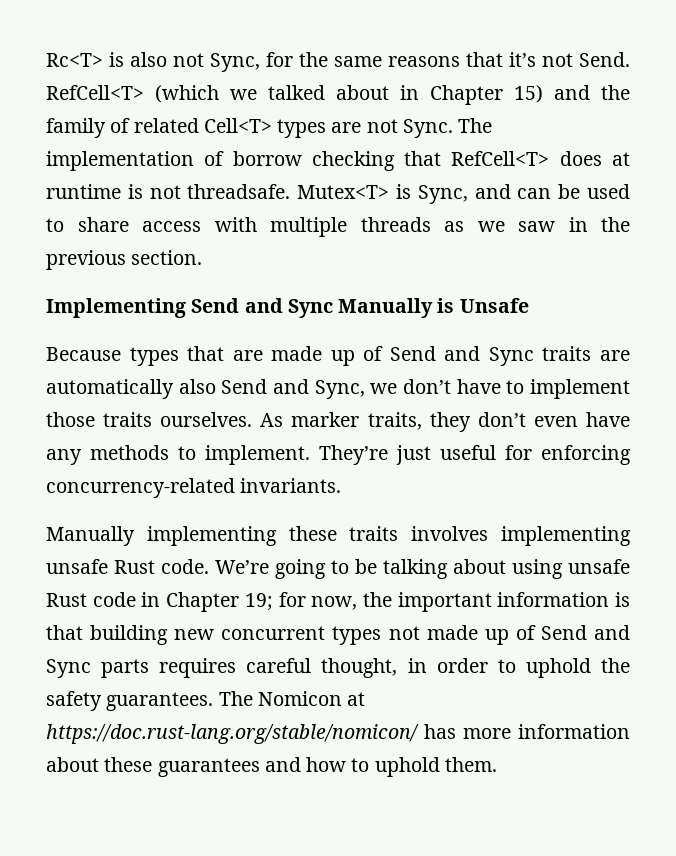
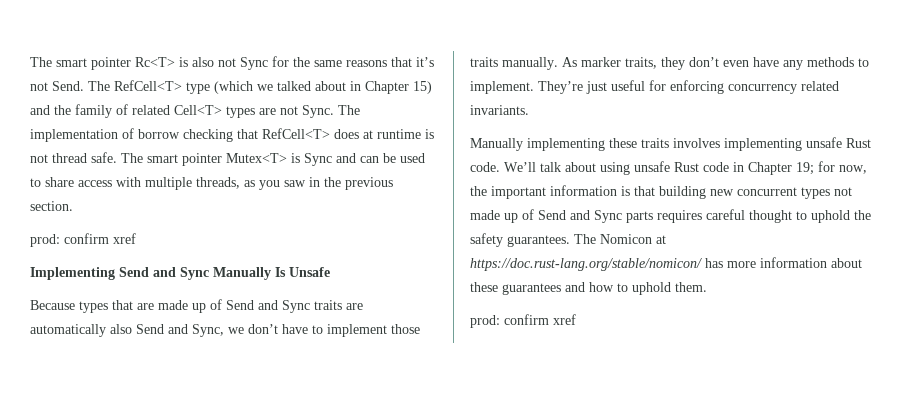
(46, 60) none -> [30,57,131,70] The smart pointer
[210,53,260,72] Sync, -> [240,57,268,70] Sync
[46,85,144,100] RefCell<T> -> [88,80,210,94] The RefCell<T> type
[187,184,291,199] threadsafe. -> [52,152,222,166] thread safe. The smart pointer
[417,185,468,204] Sync, -> [304,153,332,166] Sync
[360,217,505,232] threads as we -> [196,177,280,190] threads, as you
(203, 257) none -> [30,233,136,247] // prod: confirm xref
[437,298,455,313] is -> [275,267,286,277] Is
[160,412,253,427] ourselves. -> [502,57,558,70] manually.
[46,478,235,498] concurrency-related -> [728,81,839,94] concurrency related
[215,559,448,579] We’re going to be talking -> [504,162,561,172] We’ll talk
[321,658,488,678] thought, in order -> [749,210,792,223] thought
(497, 764) none -> [470,314,576,328] // prod: confirm xref

